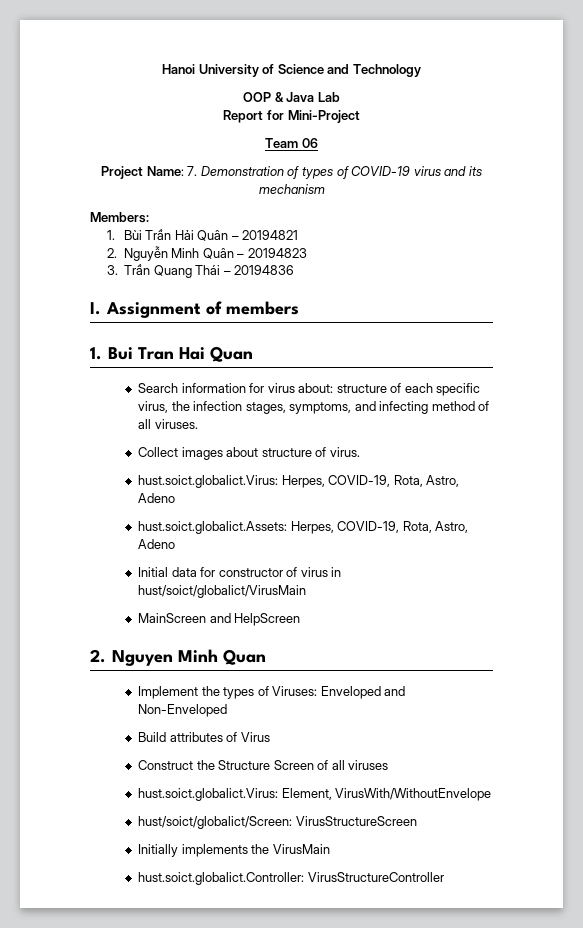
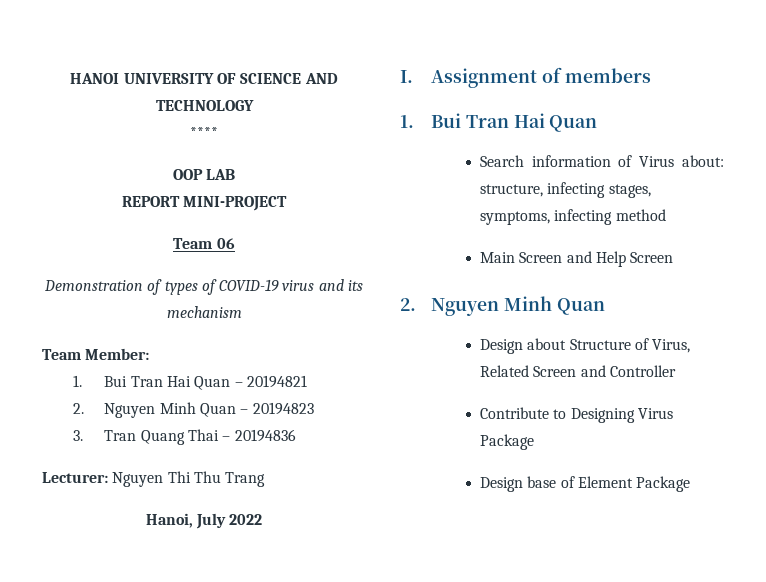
[162,64,421,77] [243,92,340,102] [223,110,360,123] Hanoi University of Science and Technology // OOP & Java Lab // Report for Mini-Project -> [70,73,338,84] [155,100,254,111] [190,127,218,138] [172,169,236,180] [121,196,288,211] HANOI UNIVERSITY OF SCIENCE AND TECHNOLOGY // **** // OOP LAB // REPORT MINI-PROJECT
[101,166,198,179] Project Name: 7. -> (235, 243) none
[90,212,149,223] [106,229,229,241] Members: // 1. Bùi Trần Hải Quân -> [42,348,150,360] [73,375,231,390] Team Member: // 1. Bui Tran Hai Quan
[123,246,234,261] Nguyễn Minh Quân -> [104,402,236,418] Nguyen Minh Quan
[124,264,221,278] Trần Quang Thái -> [104,429,219,445] Tran Quang Thai
(295, 270) none -> [42,471,266,487] [145,513,263,529] // Lecturer: Nguyen Thi Thu Trang // Hanoi, July 2022
[249,383,481,396] [138,401,243,413] for virus about: structure of each specific virus, the infection -> [618,155,724,167] [479,182,606,198] of Virus about: structure, infecting
[354,401,376,411] and -> (550, 218) none
[478,401,490,411] [138,419,198,429] [138,447,360,460] [138,475,460,488] [138,493,176,503] [138,521,469,534] [138,539,176,549] [138,567,342,577] [138,585,307,598] [138,613,301,626] [90,649,266,666] [138,686,406,699] [138,704,228,717] [138,732,270,742] [138,760,389,770] [138,788,492,801] [138,816,417,829] [138,844,330,857] [138,872,444,885] of all viruses. // Collect images about structure of virus. // hust.soict.globalict.Virus: Herpes, COVID-19, Rota, Astro, Adeno // hust.soict.globalict.Assets: Herpes, COVID-19, Rota, Astro, Adeno // Initial data for constructor of virus in hust/soict/globalict/VirusMain // MainScreen and HelpScreen // 2. Nguyen Minh Quan // Implement the types of Viruses: Enveloped and Non-Enveloped // Build attributes of Virus // Construct the Structure Screen of all viruses // hust.soict.globalict.Virus: Element, VirusWith/WithoutEnvelope // hust/soict/globalict/Screen: VirusStructureScreen // Initially implements the VirusMain // hust.soict.globalict.Controller: VirusStructureController -> [479,251,674,267] [400,296,605,316] [479,338,691,354] [479,365,676,377] [479,407,673,423] [479,434,534,450] [479,476,691,492] // Main Screen and Help Screen // 2. Nguyen Minh Quan // Design about Structure of Virus, Related Screen and Controller // Contribute to Designing Virus Package // Design base of Element Package

